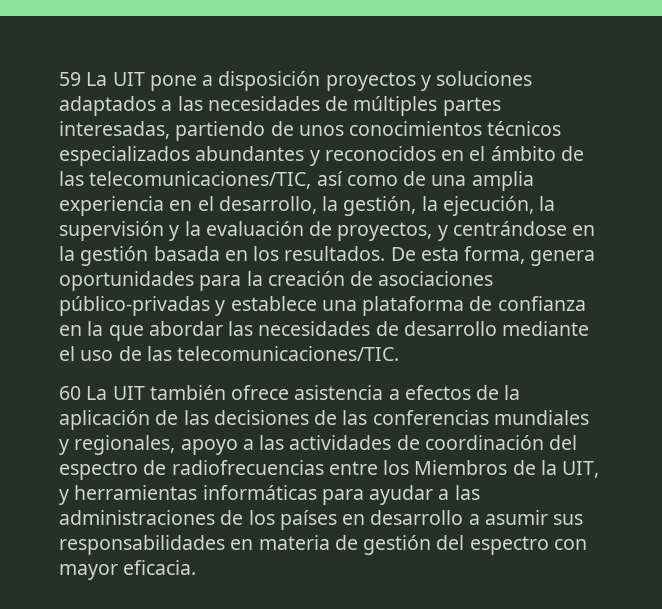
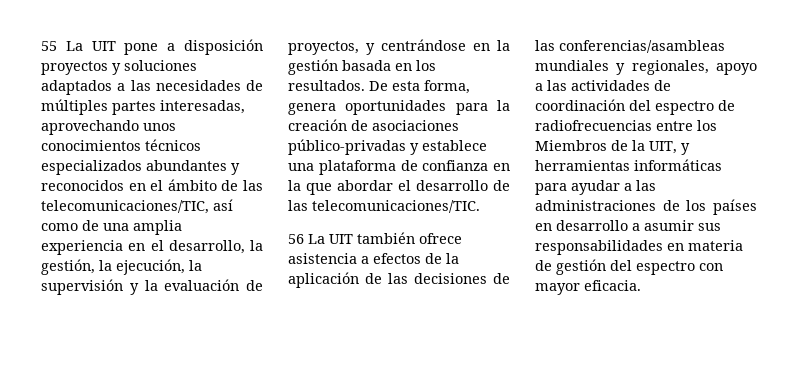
[59,72,81,86] 59 -> [41,41,57,51] 55
[175,121,294,141] partiendo de -> [41,120,139,135] aprovechando
[228,321,590,336] [59,346,114,361] las necesidades de desarrollo mediante el uso -> [398,180,488,191] el desarrollo
[59,386,81,400] 60 -> [288,234,304,244] 56
[372,410,489,425] conferencias -> [559,40,725,53] conferencias/asambleas

